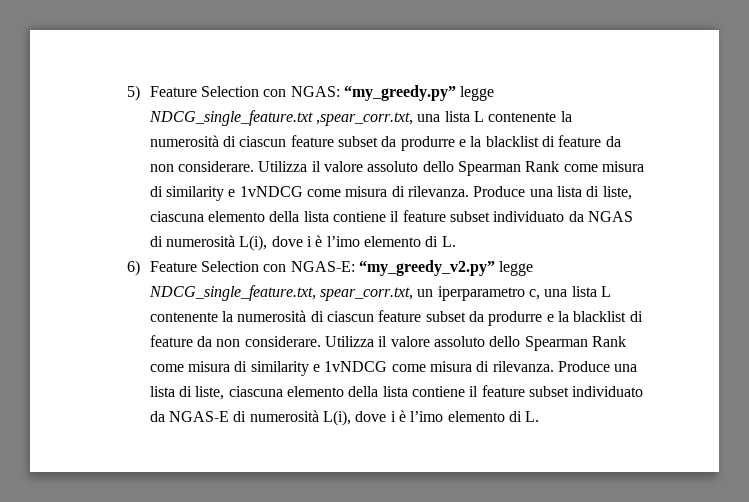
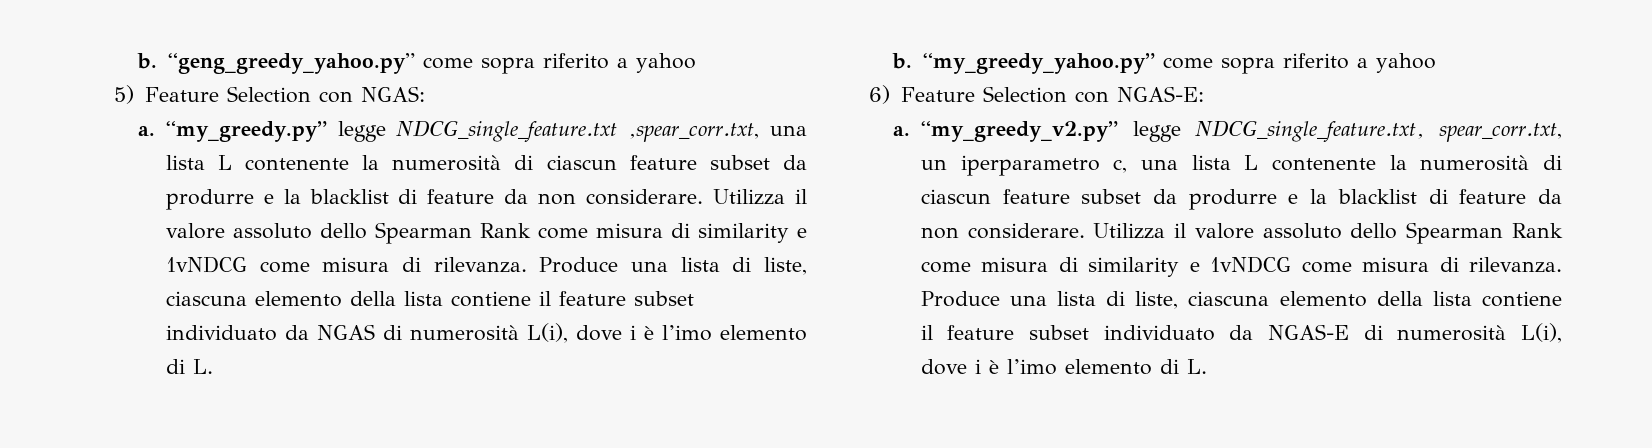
(127, 93) none -> [137,53,696,74] b. “geng_greedy_yahoo.py” come sopra riferito a yahoo //
(340, 91) none -> [138,126,156,136] // a.
(456, 241) none -> [892,53,1436,74] // b. “my_greedy_yahoo.py” come sopra riferito a yahoo
(355, 266) none -> [893,126,911,136] // a.

